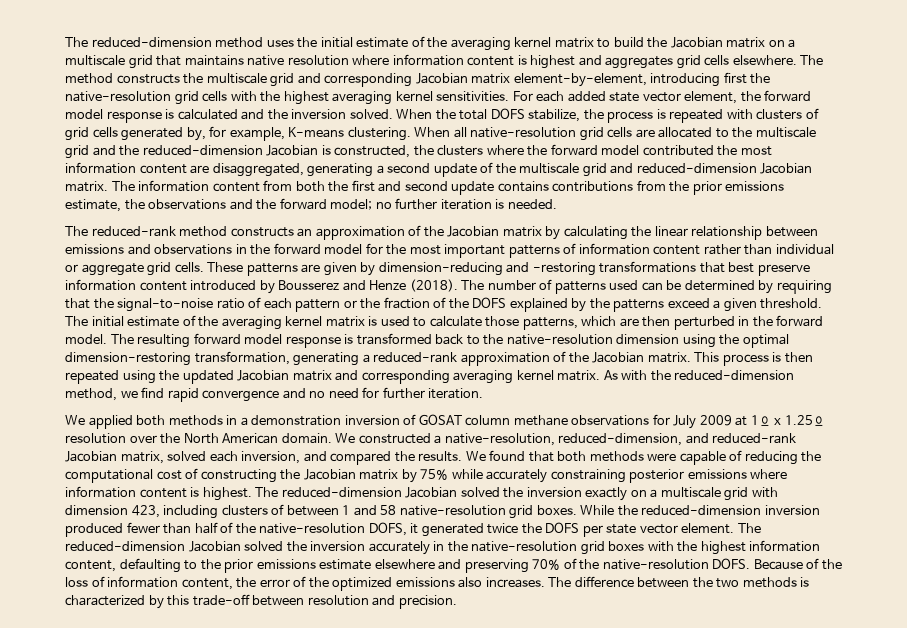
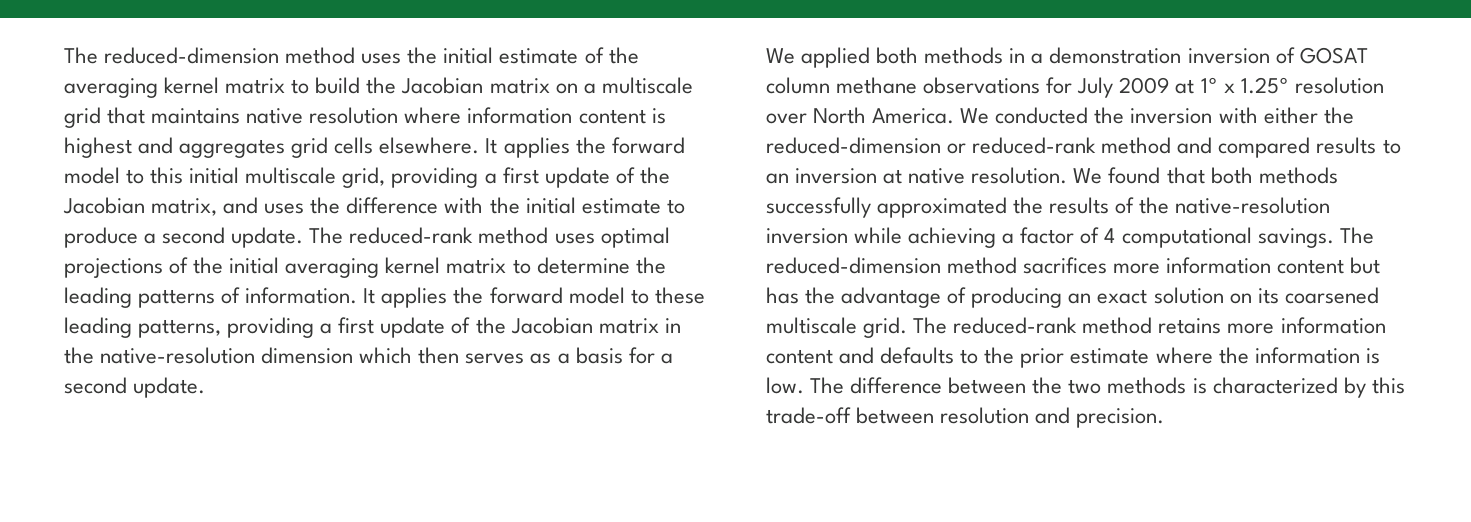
[800,55,824,65] [65,72,771,87] [65,90,812,105] [65,108,819,123] [65,126,816,141] [65,144,772,159] [65,162,813,177] [65,180,785,195] [65,198,557,212] [65,225,818,240] [65,243,834,258] [65,261,810,276] [65,279,832,294] [65,297,823,312] [65,315,824,330] [65,333,789,348] [65,351,813,366] [65,370,795,384] [65,387,484,402] The method constructs the multiscale grid and corresponding Jacobian matrix element-by-element, introducing first the native-resolution grid cells with the highest averaging kernel sensitivities. For each added state vector element, the forward model response is calculated and the inversion solved. When the total DOFS stabilize, the process is repeated with clusters of grid cells generated by, for example, K-means clustering. When all native-resolution grid cells are allocated to the multiscale grid and the reduced-dimension Jacobian is constructed, the clusters where the forward model contributed the most information content are disaggregated, generating a second update of the multiscale grid and reduced-dimension Jacobian matrix. The information content from both the first and second update contains contributions from the prior emissions estimate, the observations and the forward model; no further iteration is needed. // The reduced-rank method constructs an approximation of the Jacobian matrix by calculating the linear relationship between emissions and observations in the forward model for the most important patterns of information content rather than individual or aggregate grid cells. These patterns are given by dimension-reducing and -restoring transformations that best preserve information content introduced by Bousserez and Henze (2018). The number of patterns used can be determined by requiring that the signal-to-noise ratio of each pattern or the fraction of the DOFS explained by the patterns exceed a given threshold. The initial estimate of the averaging kernel matrix is used to calculate those patterns, which are then perturbed in the forward model. The resulting forward model response is transformed back to the native-resolution dimension using the optimal dimension-restoring transformation, generating a reduced-rank approximation of the Jacobian matrix. This process is then repeated using the updated Jacobian matrix and corresponding averaging kernel matrix. As with the reduced-dimension method, we find rapid convergence and no need for further iteration. -> [485,137,685,158] [64,167,670,188] [63,197,685,216] [64,227,670,248] [64,257,666,278] [64,287,705,308] [64,317,681,338] [64,347,673,364] [64,377,206,398] It applies the forward model to this initial multiscale grid, providing a first update of the Jacobian matrix, and uses the difference with the initial estimate to produce a second update. The reduced-rank method uses optimal projections of the initial averaging kernel matrix to determine the leading patterns of information. It applies the forward model to these leading patterns, providing a first update of the Jacobian matrix in the native-resolution dimension which then serves as a basis for a second update.
[160,433,797,446] [65,451,463,465] the North American domain. We constructed a native-resolution, reduced-dimension, and reduced-rank Jacobian matrix, solved each inversion, and compared the results. -> [813,107,1354,124] [766,137,1401,158] [766,167,1068,184] North America. We conducted the inversion with either the reduced-dimension or reduced-rank method and compared results to an inversion at native resolution.
[647,450,822,465] [65,468,788,483] [65,486,778,501] [65,504,820,519] [65,522,761,537] [65,540,821,555] [65,558,842,573] [65,576,545,591] were capable of reducing the computational cost of constructing the Jacobian matrix by 75% while accurately constraining posterior emissions where information content is highest. The reduced-dimension Jacobian solved the inversion exactly on a multiscale grid with dimension 423, including clusters of between 1 and 58 native-resolution grid boxes. While the reduced-dimension inversion produced fewer than half of the native-resolution DOFS, it generated twice the DOFS per state vector element. The reduced-dimension Jacobian solved the inversion accurately in the native-resolution grid boxes with the highest information content, defaulting to the prior emissions estimate elsewhere and preserving 70% of the native-resolution DOFS. Because of the loss of information content, the error of the optimized emissions also increases. -> [766,197,1331,218] [766,227,1374,248] [766,257,1381,274] [766,287,1379,308] [766,317,1386,338] [766,347,1380,368] [766,377,804,394] successfully approximated the results of the native-resolution inversion while achieving a factor of 4 computational savings. The reduced-dimension method sacrifices more information content but has the advantage of producing an exact solution on its coarsened multiscale grid. The reduced-rank method retains more information content and defaults to the prior estimate where the information is low.

